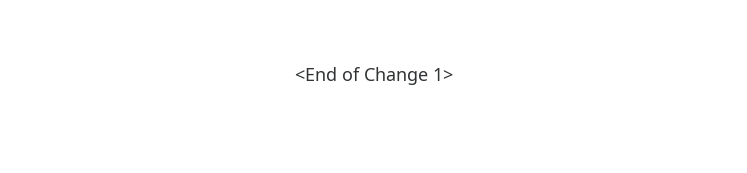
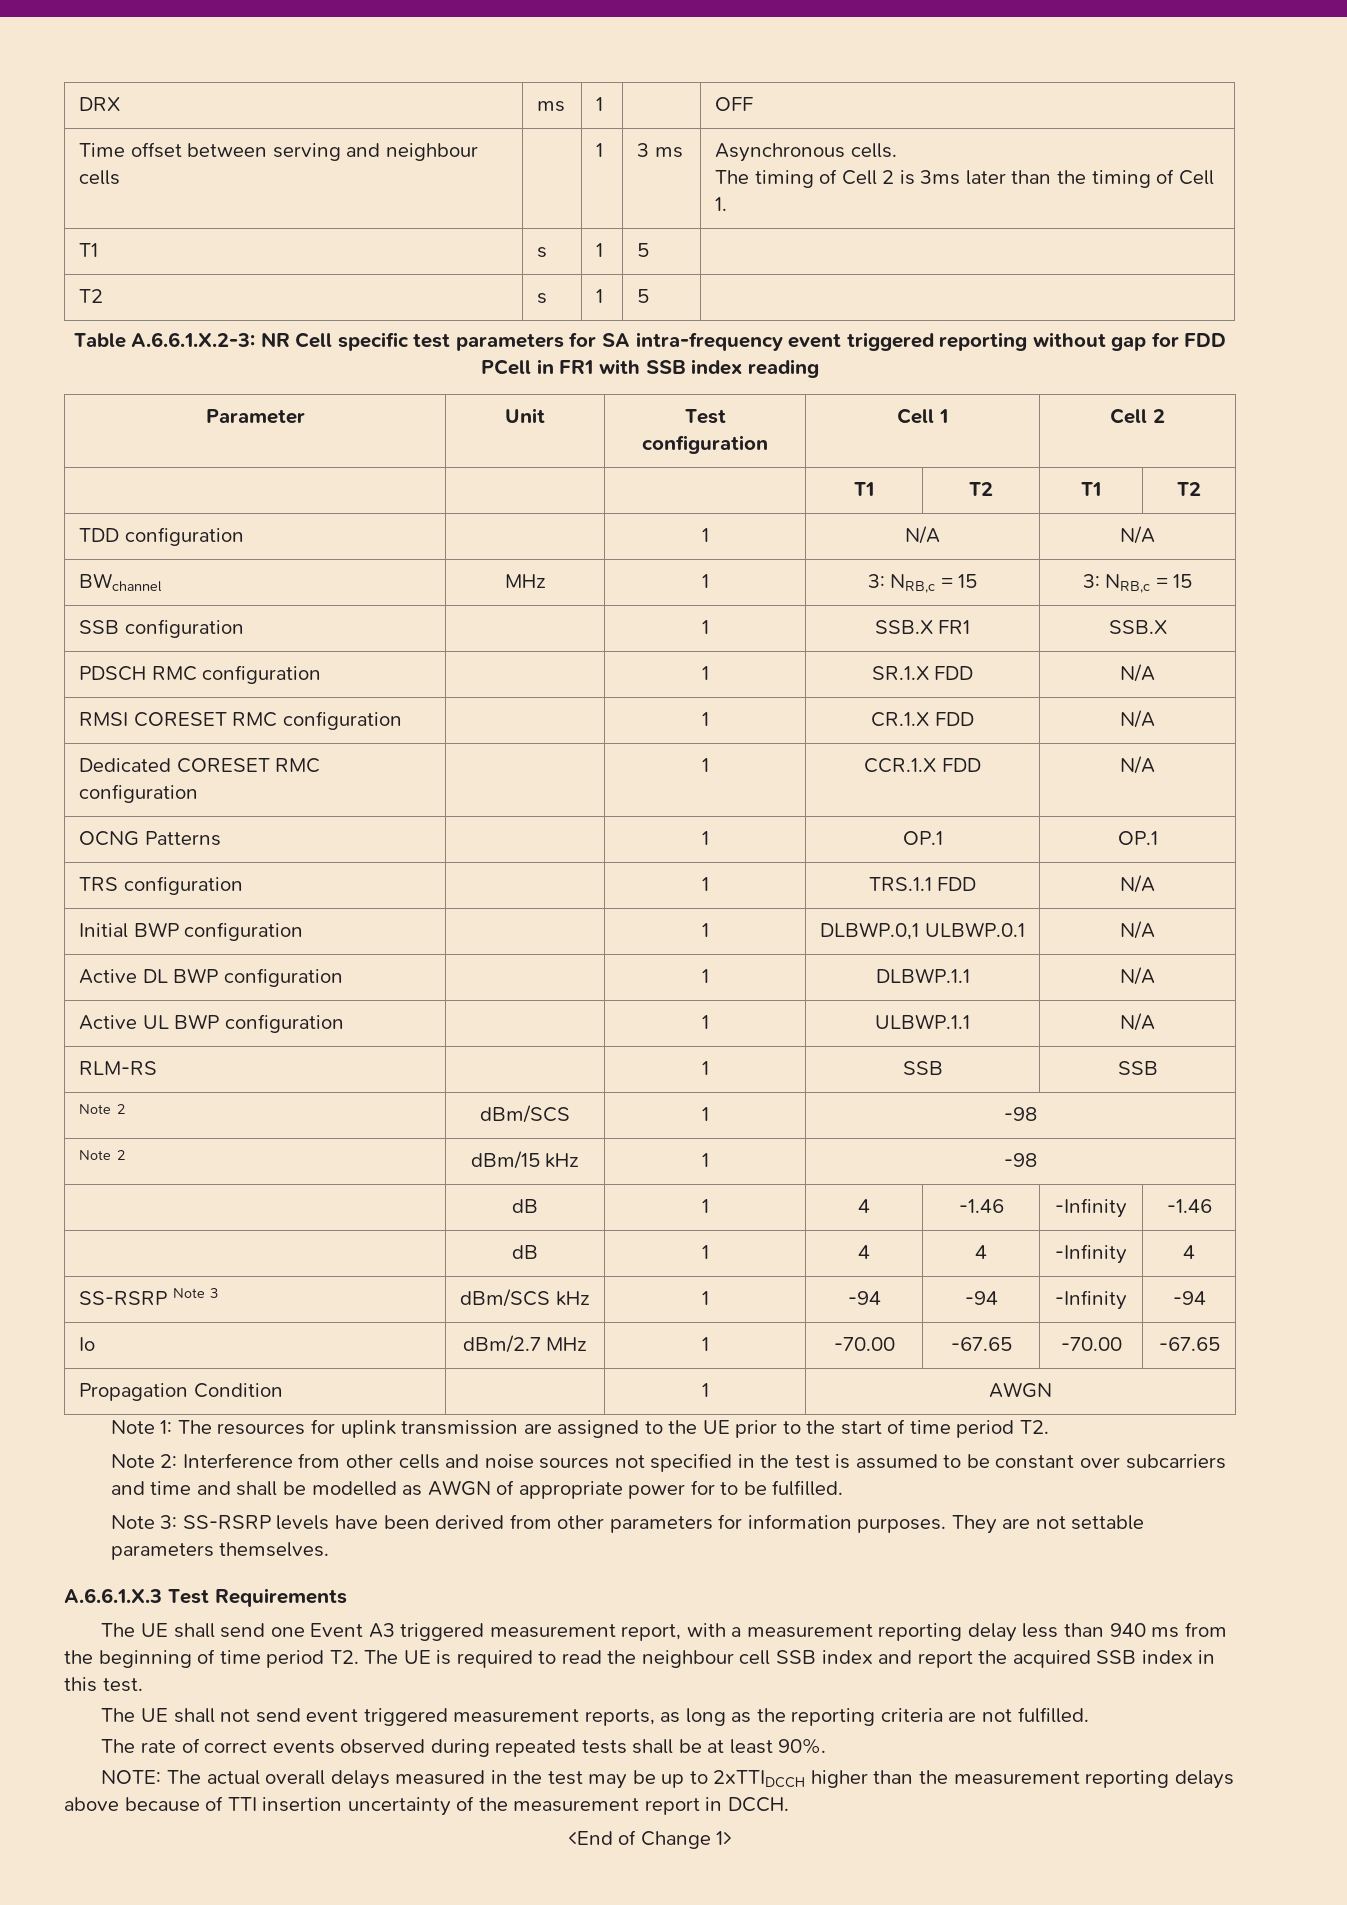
(294, 74) none -> [79,97,121,111] [537,101,566,112] [596,97,604,111] [715,97,754,111] [79,142,478,161] [79,170,121,185] [596,143,604,157] [637,143,683,158] [715,143,897,162] [715,169,1214,188] [715,197,728,211] [79,243,99,257] [537,247,548,258] [596,243,604,257] [637,243,650,257] [79,289,104,303] [537,293,548,304] [596,289,604,303] [637,289,650,303] [73,332,1227,351] [481,359,819,378] [205,409,305,424] [505,408,545,423] [684,409,726,424] [642,435,768,454] [897,408,948,424] [1110,408,1165,424] [854,482,874,496] [969,482,993,496] [1081,482,1101,496] [1177,482,1201,496] [79,527,244,546] [701,528,709,542] [905,526,940,544] [1120,526,1155,544] [79,573,163,592] [504,574,546,588] [701,574,709,588] [867,574,978,593] [1082,574,1193,593] [79,619,244,638] [701,620,709,634] [874,620,971,634] [1108,620,1167,634] [79,665,322,684] [701,666,709,680] [871,666,974,680] [1120,664,1155,682] [79,711,402,730] [701,712,709,726] [871,712,974,727] [1120,710,1155,728] [79,758,321,773] [79,784,199,803] [701,758,709,772] [864,758,981,773] [1120,756,1155,774] [79,831,221,846] [701,831,709,845] [902,831,943,845] [1117,831,1158,845] [79,876,243,895] [701,877,709,891] [868,877,977,891] [1120,875,1155,893] [79,922,304,941] [701,923,709,937] [820,922,1025,940] [1120,921,1155,939] [79,968,343,987] [701,969,709,983] [875,968,970,983] [1120,967,1155,985] [79,1014,344,1033] [701,1015,709,1029] [875,1014,970,1029] [1120,1013,1155,1031] [79,1061,158,1075] [701,1061,709,1075] [902,1061,943,1075] [1117,1061,1158,1075] [79,1104,125,1114] [480,1105,570,1123] [701,1107,709,1121] [1004,1107,1037,1121] [79,1150,125,1160] [470,1151,580,1169] [701,1153,709,1167] [1004,1153,1037,1167] [512,1199,538,1213] [701,1199,709,1213] [858,1199,870,1213] [958,1199,1004,1213] [1055,1198,1127,1218] [1166,1199,1212,1213] [512,1245,538,1259] [701,1245,709,1259] [858,1245,870,1259] [975,1245,987,1259] [1055,1244,1127,1264] [1183,1245,1195,1259] [79,1288,219,1305] [460,1289,590,1307] [701,1291,709,1305] [847,1291,881,1305] [964,1291,998,1305] [1055,1290,1127,1310] [1172,1291,1206,1305] [79,1337,96,1351] [462,1335,588,1353] [701,1337,709,1351] [833,1337,895,1351] [950,1337,1012,1351] [1060,1337,1122,1351] [1158,1337,1220,1351] [79,1383,283,1401] [701,1383,709,1397] [989,1382,1052,1398] [110,1419,1050,1438] [110,1453,1226,1472] [110,1480,844,1499] [110,1514,1145,1534] [110,1542,330,1560] [64,1588,347,1607] [101,1622,1227,1642] [64,1649,1216,1668] [64,1677,143,1692] [101,1707,1089,1726] [101,1738,827,1757] [101,1770,1234,1789] [64,1796,789,1816] DRX | ms | 1 | | OFF // Time offset between serving and neighbour cells | | 1 | 3 ms | Asynchronous cells. // The timing of Cell 2 is 3ms later than the timing of Cell 1. // T1 | s | 1 | 5 | // T2 | s | 1 | 5 | // Table A.6.6.1.X.2-3: NR Cell specific test parameters for SA intra-frequency event triggered reporting without gap for FDD PCell in FR1 with SSB index reading // Parameter | Unit | Test configuration | Cell 1 | Cell 2 // | | | T1 | T2 | T1 | T2 // TDD configuration | | 1 | N/A | N/A // BWchannel | MHz | 1 | 3: NRB,c = 15 | 3: NRB,c = 15 // SSB configuration | | 1 | SSB.X FR1 | SSB.X // PDSCH RMC configuration | | 1 | SR.1.X FDD | N/A // RMSI CORESET RMC configuration | | 1 | CR.1.X FDD | N/A // Dedicated CORESET RMC configuration | | 1 | CCR.1.X FDD | N/A // OCNG Patterns | | 1 | OP.1 | OP.1 // TRS configuration | | 1 | TRS.1.1 FDD | N/A // Initial BWP configuration | | 1 | DLBWP.0,1 ULBWP.0.1 | N/A // Active DL BWP configuration | | 1 | DLBWP.1.1 | N/A // Active UL BWP configuration | | 1 | ULBWP.1.1 | N/A // RLM-RS | | 1 | SSB | SSB // Note 2 | dBm/SCS | 1 | -98 // Note 2 | dBm/15 kHz | 1 | -98 // | dB | 1 | 4 | -1.46 | -Infinity | -1.46 // | dB | 1 | 4 | 4 | -Infinity | 4 // SS-RSRP Note 3 | dBm/SCS kHz | 1 | -94 | -94 | -Infinity | -94 // Io | dBm/2.7 MHz | 1 | -70.00 | -67.65 | -70.00 | -67.65 // Propagation Condition | | 1 | AWGN // Note 1: The resources for uplink transmission are assigned to the UE prior to the start of time period T2. // Note 2: Interference from other cells and noise sources not specified in the test is assumed to be constant over subcarriers and time and shall be modelled as AWGN of appropriate power for to be fulfilled. // Note 3: SS-RSRP levels have been derived from other parameters for information purposes. They are not settable parameters themselves. // A.6.6.1.X.3 Test Requirements // The UE shall send one Event A3 triggered measurement report, with a measurement reporting delay less than 940 ms from the beginning of time period T2. The UE is required to read the neighbour cell SSB index and report the acquired SSB index in this test. // The UE shall not send event triggered measurement reports, as long as the reporting criteria are not fulfilled. // The rate of correct events observed during repeated tests shall be at least 90%. // NOTE: The actual overall delays measured in the test may be up to 2xTTIDCCH higher than the measurement reporting delays above because of TTI insertion uncertainty of the measurement report in DCCH. //

